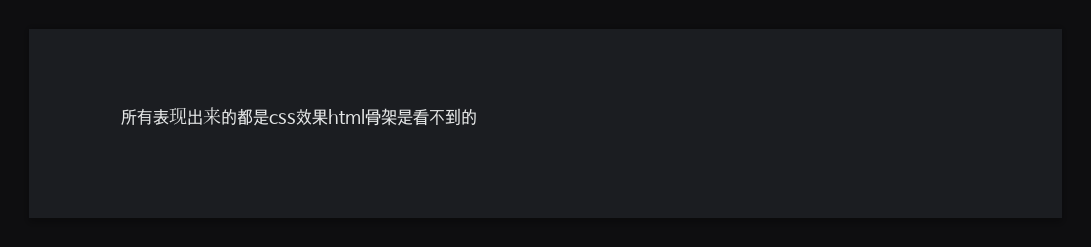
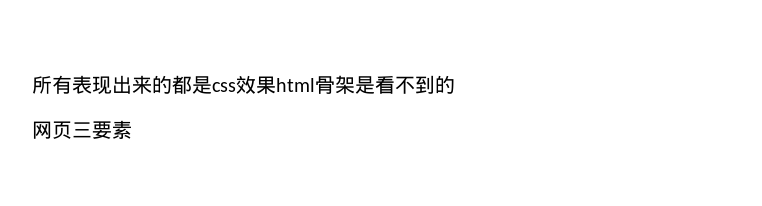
(477, 116) none -> [32,120,132,139] // 网页三要素

